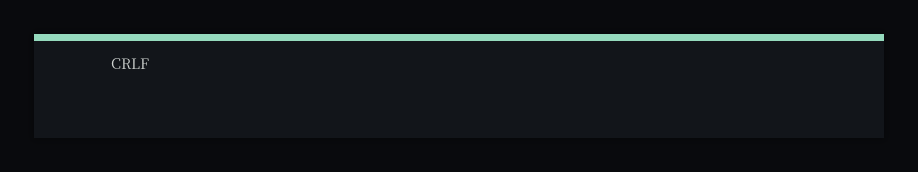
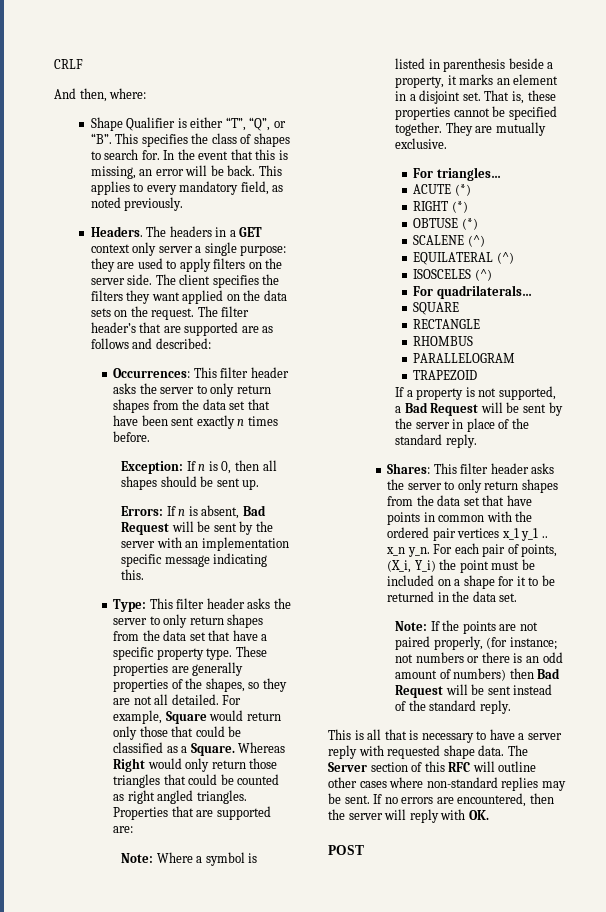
(149, 63) none -> [54,88,147,102] [90,117,286,131] [90,133,290,147] [90,149,288,160] [90,165,282,179] [90,181,284,195] [90,197,184,211] [90,226,263,237] [90,242,287,256] [90,258,283,272] [90,274,280,288] [90,290,287,304] [90,306,250,320] [90,322,274,336] [90,338,211,349] [113,367,289,378] [113,383,271,397] [113,399,270,413] [113,415,278,429] [113,431,151,442] [121,460,277,474] [121,476,260,490] [121,505,267,519] [121,521,274,535] [121,537,289,551] [121,553,268,567] [121,569,145,580] [113,598,291,612] [113,614,264,628] [113,630,268,641] [113,646,267,660] [113,662,244,676] [113,678,287,692] [113,694,242,705] [113,710,281,724] [113,726,242,740] [113,742,286,756] [113,758,278,772] [113,774,280,788] [113,790,247,804] [113,806,271,820] [113,826,134,833] [121,852,258,866] [395,58,554,72] [395,74,559,88] [395,90,556,104] [395,106,557,120] [395,122,546,136] [395,138,448,149] [413,167,501,181] [413,184,471,196] [413,201,468,213] [413,218,478,230] [413,235,485,247] [413,252,514,265] [413,269,492,281] [413,285,532,299] [413,302,460,315] [413,319,481,329] [413,336,474,346] [413,353,516,363] [413,370,478,380] [395,386,557,400] [395,402,563,416] [395,418,530,432] [395,434,477,448] [387,463,555,474] [387,479,558,493] [387,495,532,506] [387,511,533,525] [387,527,548,541] [386,543,558,557] [387,559,535,573] [387,575,555,589] [387,591,518,602] [395,620,539,634] [395,636,557,650] [395,652,563,663] [395,668,561,681] [395,684,553,698] [395,700,511,714] [328,729,562,743] [328,745,528,759] [328,761,537,772] [328,777,566,791] [328,793,554,807] [328,809,489,823] [328,845,364,855] // And then, where: // Shape Qualifier is either “T”, “Q”, or “B”. This specifies the class of shapes to search for. In the event that this is missing, an error will be back. This applies to every mandatory field, as noted previously. // Headers. The headers in a GET context only server a single purpose: they are used to apply filters on the server side. The client specifies the filters they want applied on the data sets on the request. The filter header’s that are supported are as follows and described: // Occurrences: This filter header asks the server to only return shapes from the data set that have been sent exactly n times before. // Exception: If n is 0, then all shapes should be sent up. // Errors: If n is absent, Bad Request will be sent by the server with an implementation specific message indicating this. // Type: This filter header asks the server to only return shapes from the data set that have a specific property type. These properties are generally properties of the shapes, so they are not all detailed. For example, Square would return only those that could be classified as a Square. Whereas Right would only return those triangles that could be counted as right angled triangles. Properties that are supported are: // Note: Where a symbol is listed in parenthesis beside a property, it marks an element in a disjoint set. That is, these properties cannot be specified together. They are mutually exclusive. // For triangles… // ACUTE (*) // RIGHT (*) // OBTUSE (*) // SCALENE (^) // EQUILATERAL (^) // ISOSCELES (^) // For quadrilaterals… // SQUARE // RECTANGLE // RHOMBUS // PARALLELOGRAM // TRAPEZOID // If a property is not supported, a Bad Request will be sent by the server in place of the standard reply. // Shares: This filter header asks the server to only return shapes from the data set that have points in common with the ordered pair vertices x_1 y_1 .. x_n y_n. For each pair of points, (X_i, Y_i) the point must be included on a shape for it to be returned in the data set. // Note: If the points are not paired properly, (for instance; not numbers or there is an odd amount of numbers) then Bad Request will be sent instead of the standard reply. // This is all that is necessary to have a server reply with requested shape data. The Server section of this RFC will outline other cases where non-standard replies may be sent. If no errors are encountered, then the server will reply with OK. // POST

